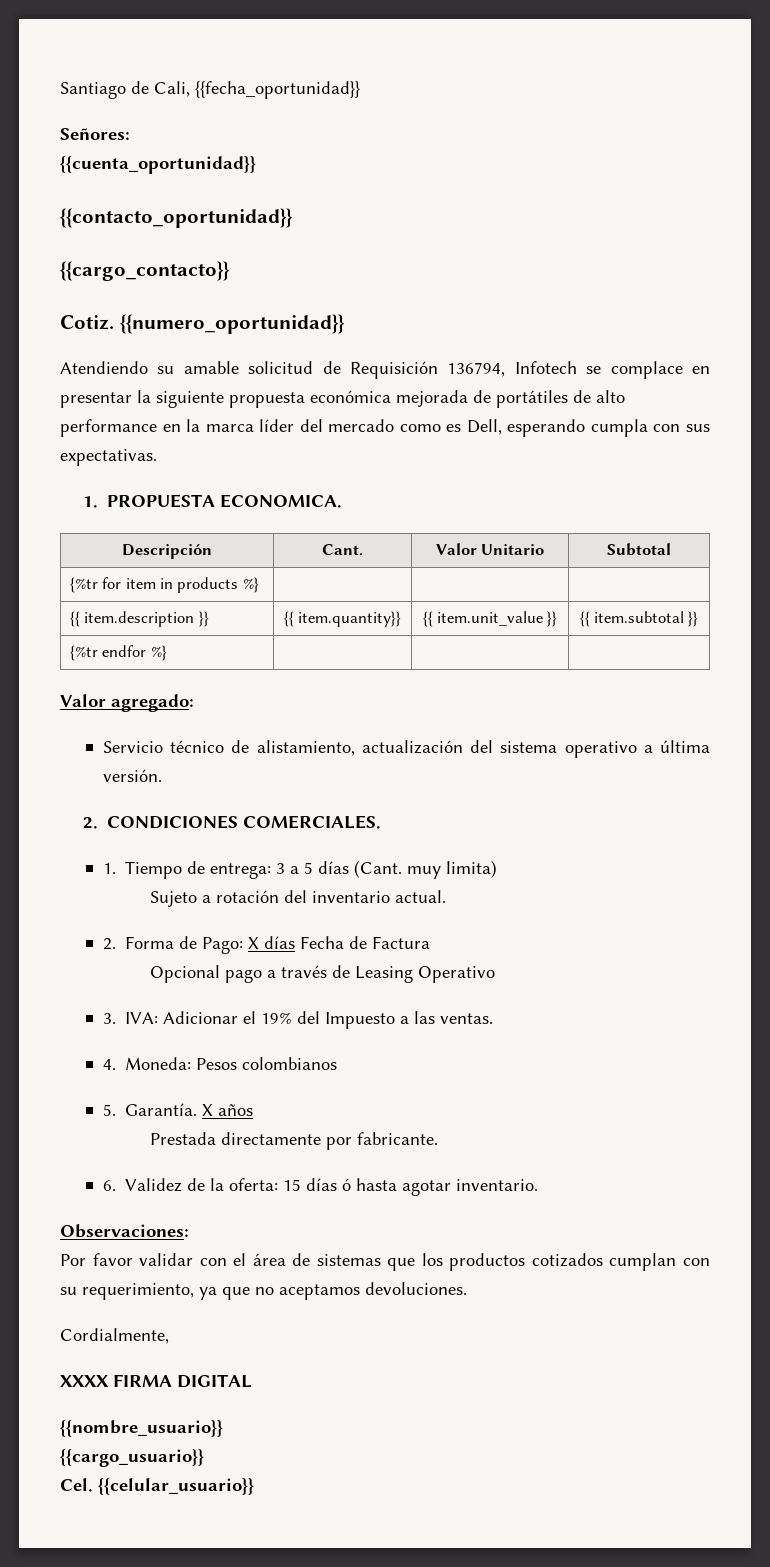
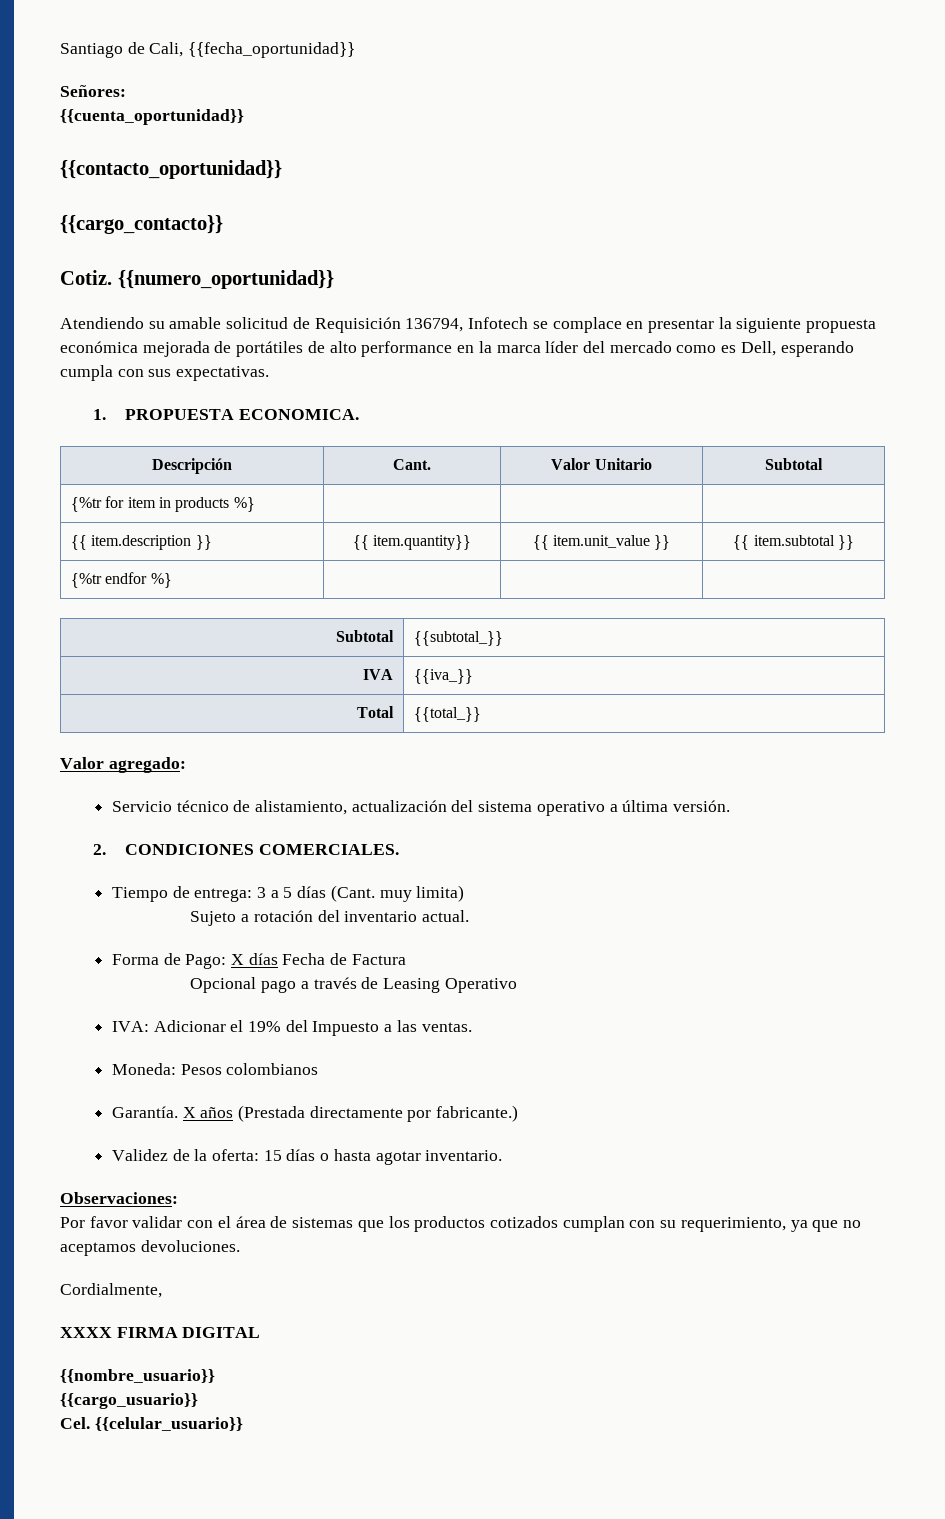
(167, 653) none -> [335,630,394,642] [414,631,504,646] [362,669,393,680] [414,669,474,684] [356,706,394,718] [414,707,482,722] // Subtotal | {{subtotal_}} // IVA | {{iva_}} // Total | {{total_}}
[102,863,116,874] 1. -> (399, 849) none
[102,938,116,950] 2. -> (470, 916) none
[102,1013,116,1024] 3. -> (517, 985) none
[102,1059,116,1070] 4. -> (472, 1027) none
[102,1104,116,1116] 5. -> (319, 1069) none
[150,1132,217,1145] // Prestada -> [238,1105,306,1122] (Prestada
[357,1132,439,1145] [102,1180,116,1191] fabricante. // 6. -> [436,1105,519,1122] fabricante.) //
[342,1178,352,1191] ó -> [320,1153,330,1161] o

